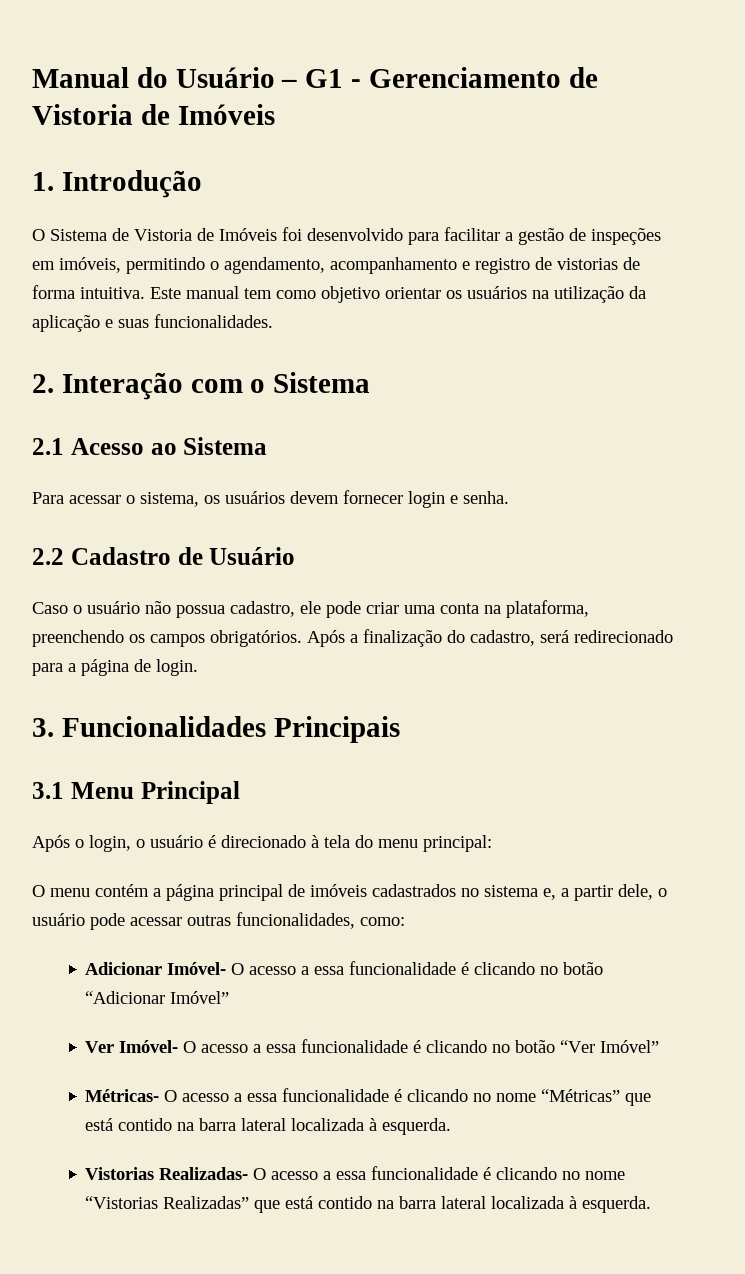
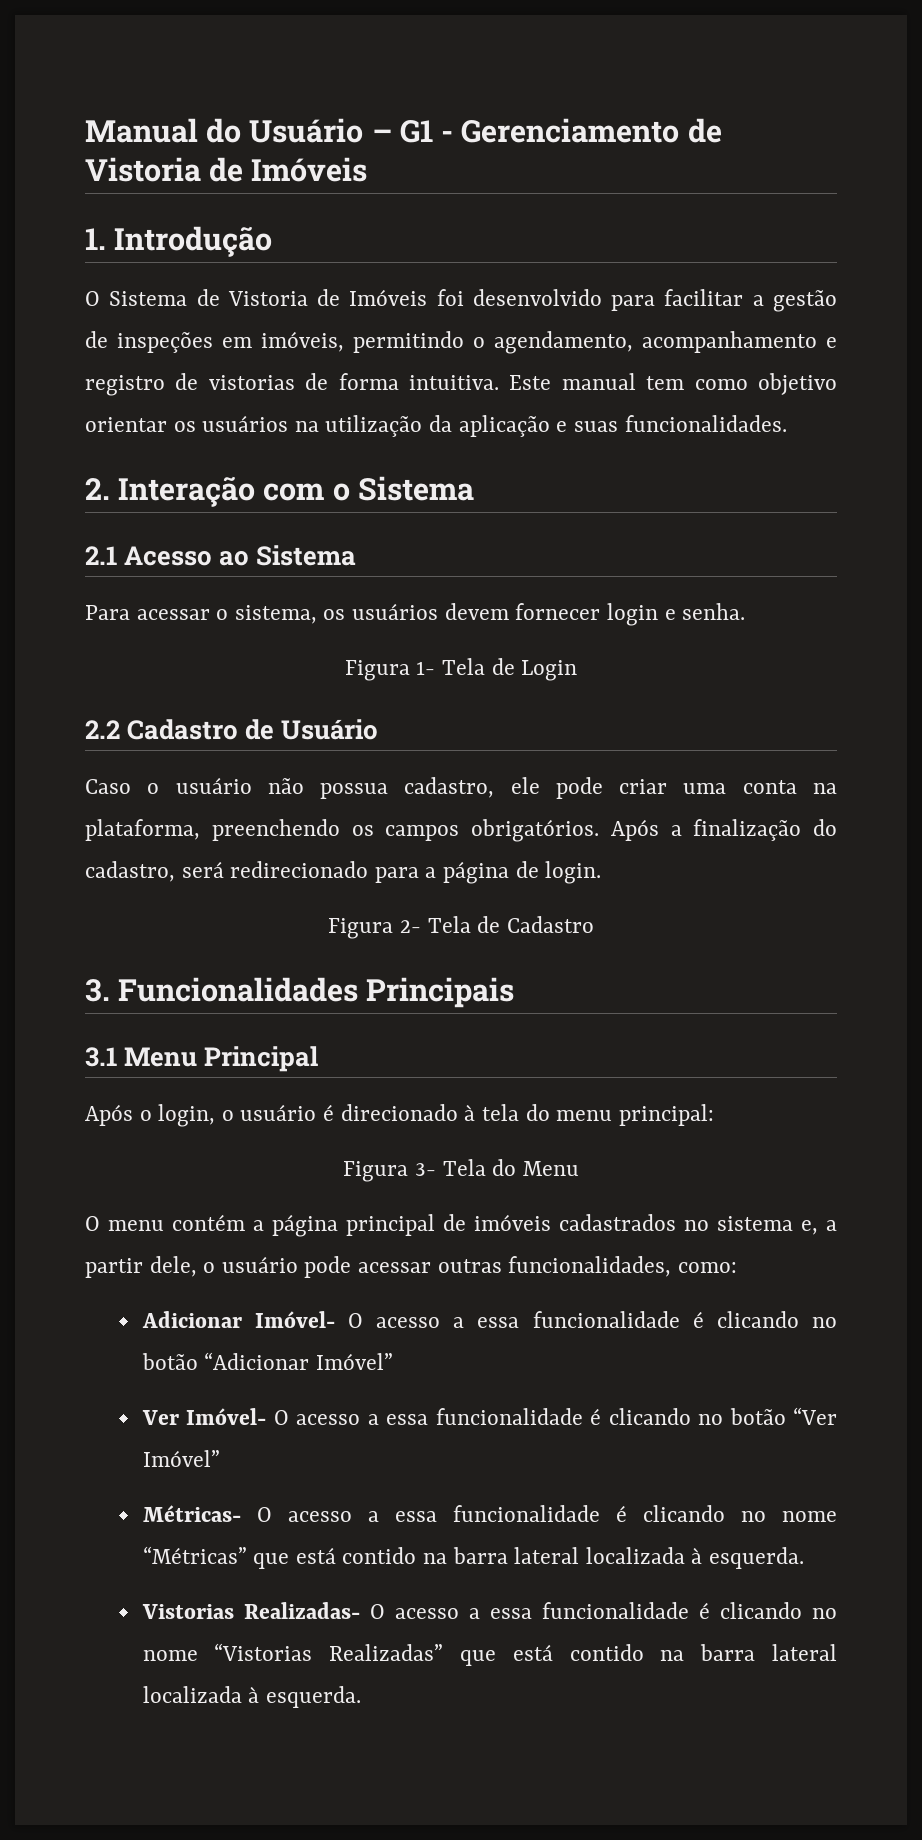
(509, 497) none -> [344,658,578,681] // Figura 1- Tela de Login
(198, 667) none -> [328,916,594,939] // Figura 2- Tela de Cadastro
(492, 843) none -> [343,1159,579,1182] // Figura 3- Tela do Menu

